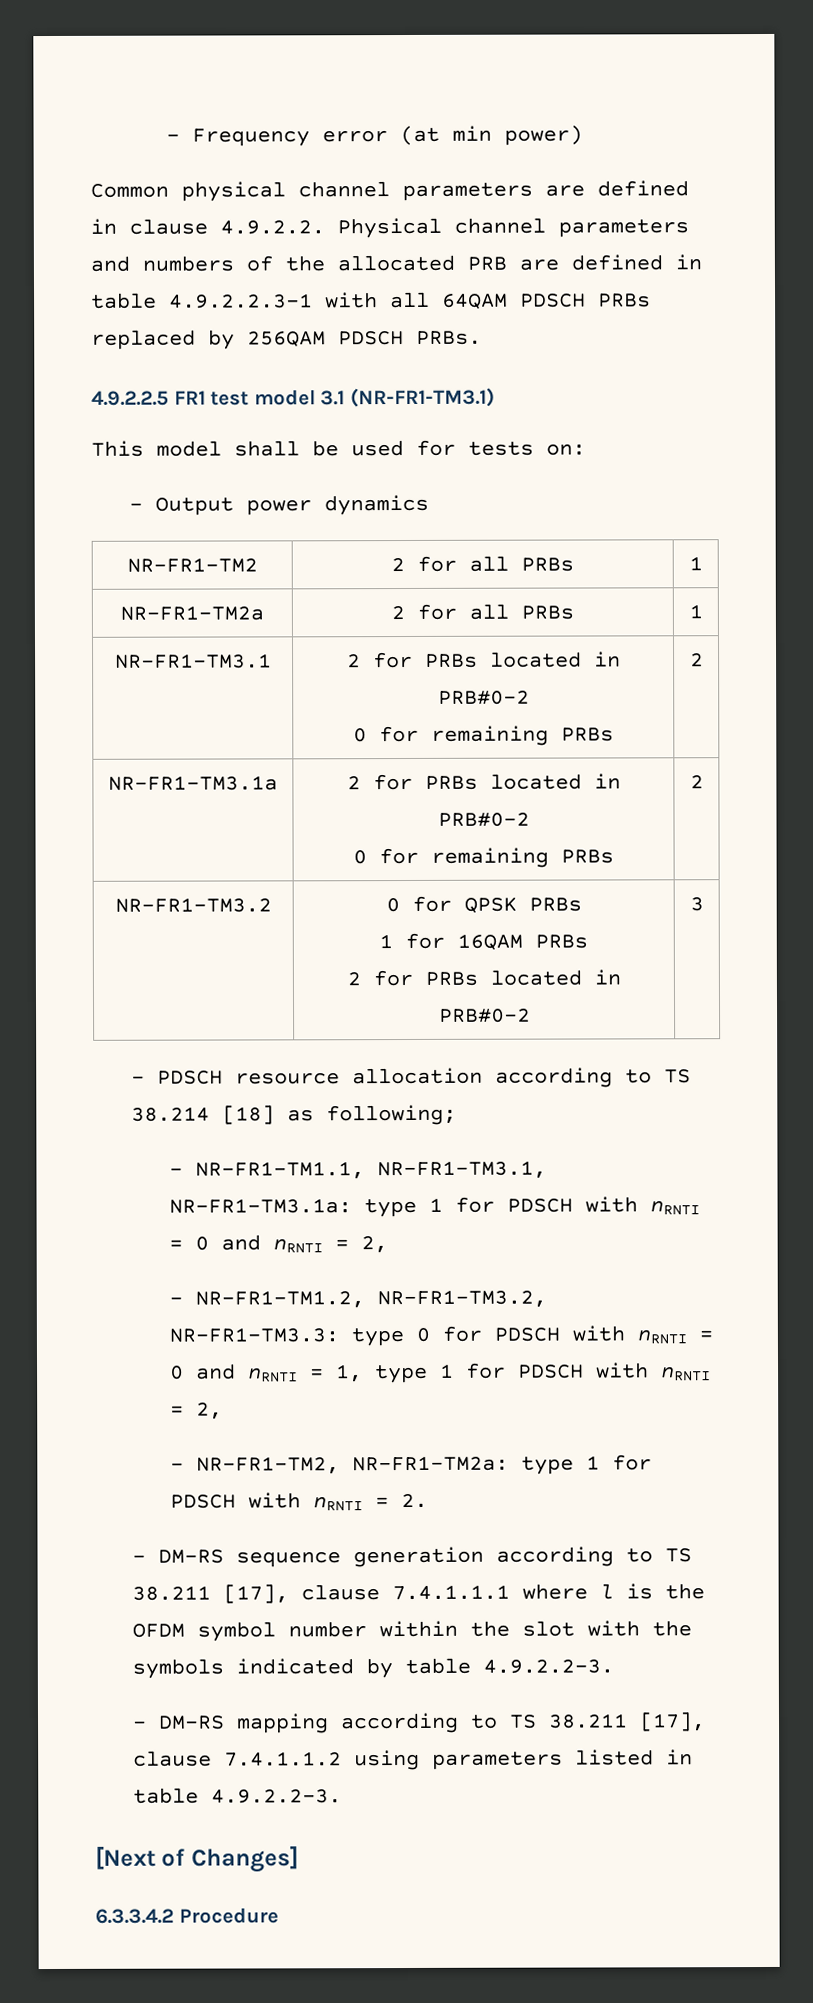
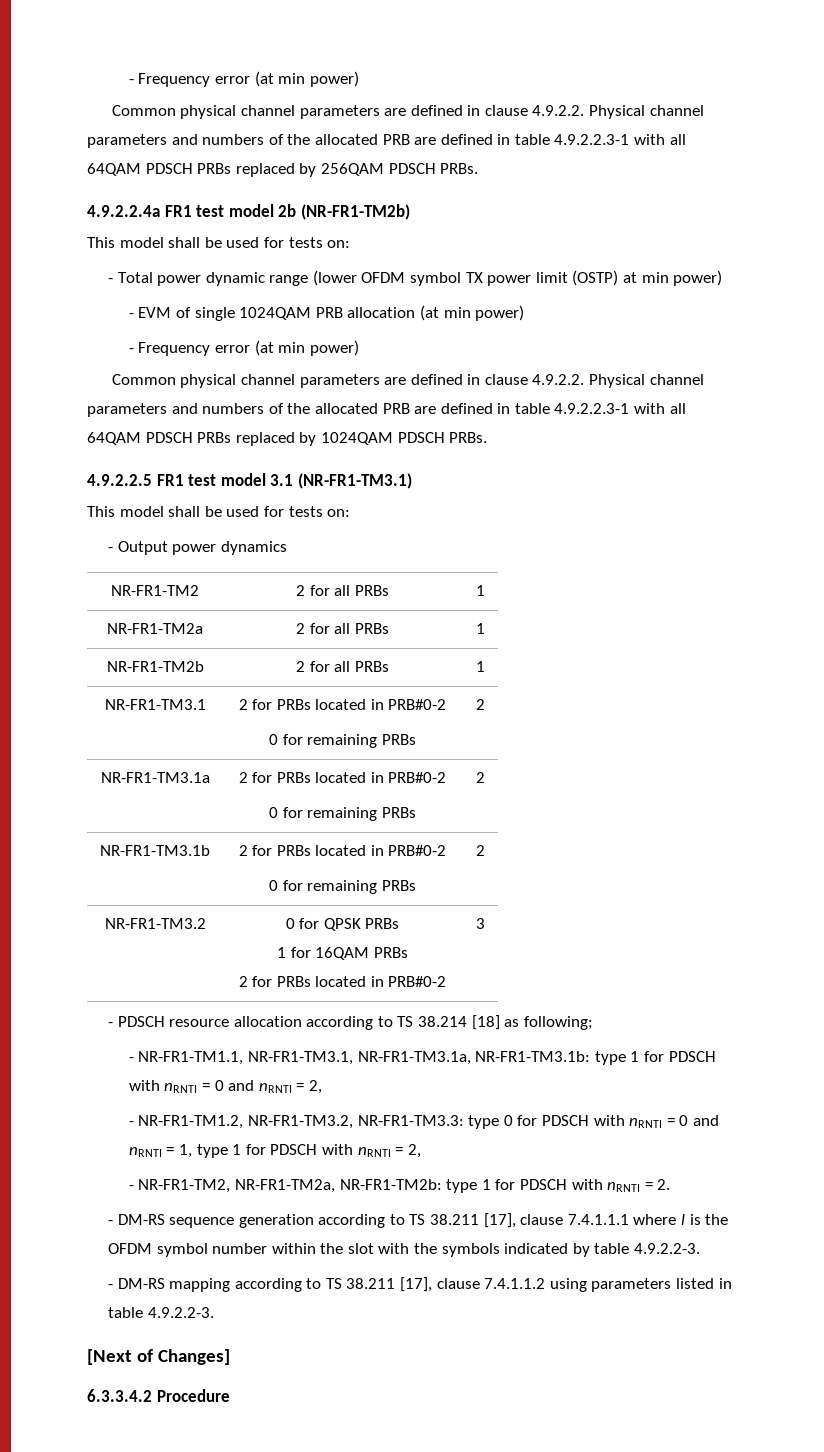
(482, 337) none -> [87,204,410,220] [87,237,351,248] [107,270,723,286] [128,305,525,321] [128,340,359,356] [111,374,704,388] [87,403,686,417] [87,432,488,446] // 4.9.2.2.4a FR1 test model 2b (NR-FR1-TM2b) // This model shall be used for tests on: // - Total power dynamic range (lower OFDM symbol TX power limit (OSTP) at min power) // - EVM of single 1024QAM PRB allocation (at min power) // - Frequency error (at min power) // Common physical channel parameters are defined in clause 4.9.2.2. Physical channel parameters and numbers of the allocated PRB are defined in table 4.9.2.2.3-1 with all 64QAM PDSCH PRBs replaced by 1024QAM PDSCH PRBs.
(703, 611) none -> [106,661,204,672] [296,661,389,672] [475,661,485,672] // NR-FR1-TM2b | 2 for all PRBs | 1
(704, 782) none -> [100,845,210,856] [238,845,447,856] [269,880,416,894] [475,845,485,856] // NR-FR1-TM3.1b | 2 for PRBs located in PRB#0-2 // 0 for remaining PRBs | 2
[169,1198,353,1214] NR-FR1-TM3.1a: -> [357,1051,591,1065] NR-FR1-TM3.1a, NR-FR1-TM3.1b:
[352,1455,510,1472] NR-FR1-TM2a: -> [234,1179,442,1193] NR-FR1-TM2a, NR-FR1-TM2b:

